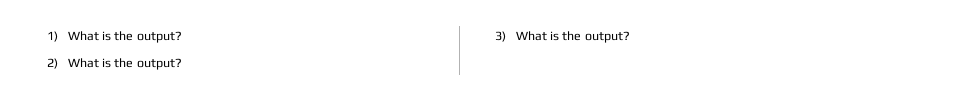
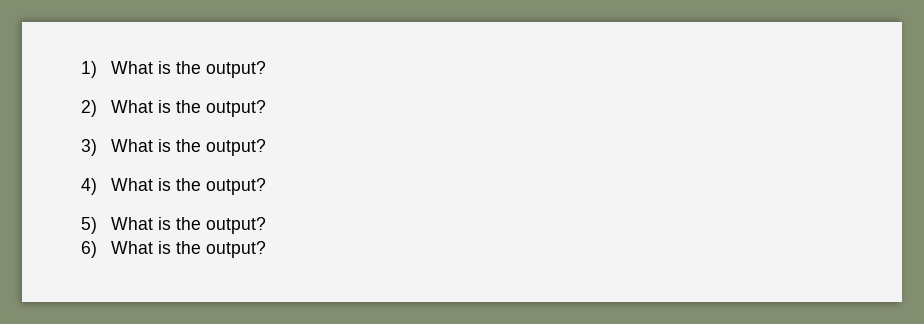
(630, 37) none -> [81,178,267,195] [81,217,267,234] [81,241,267,258] // 4) What is the output? // 5) What is the output? // 6) What is the output?

